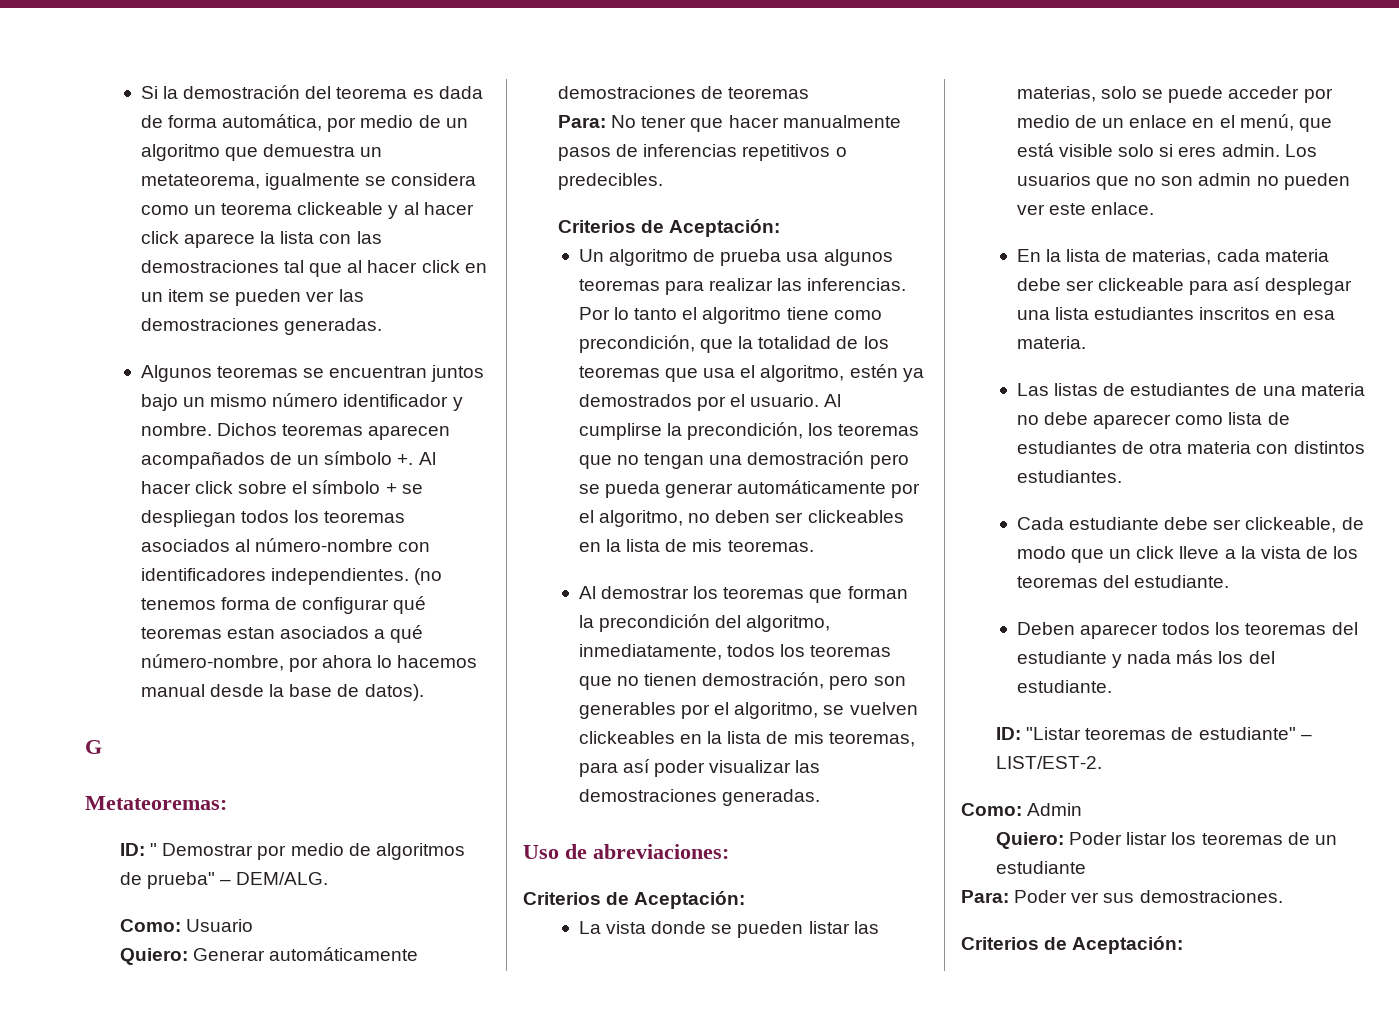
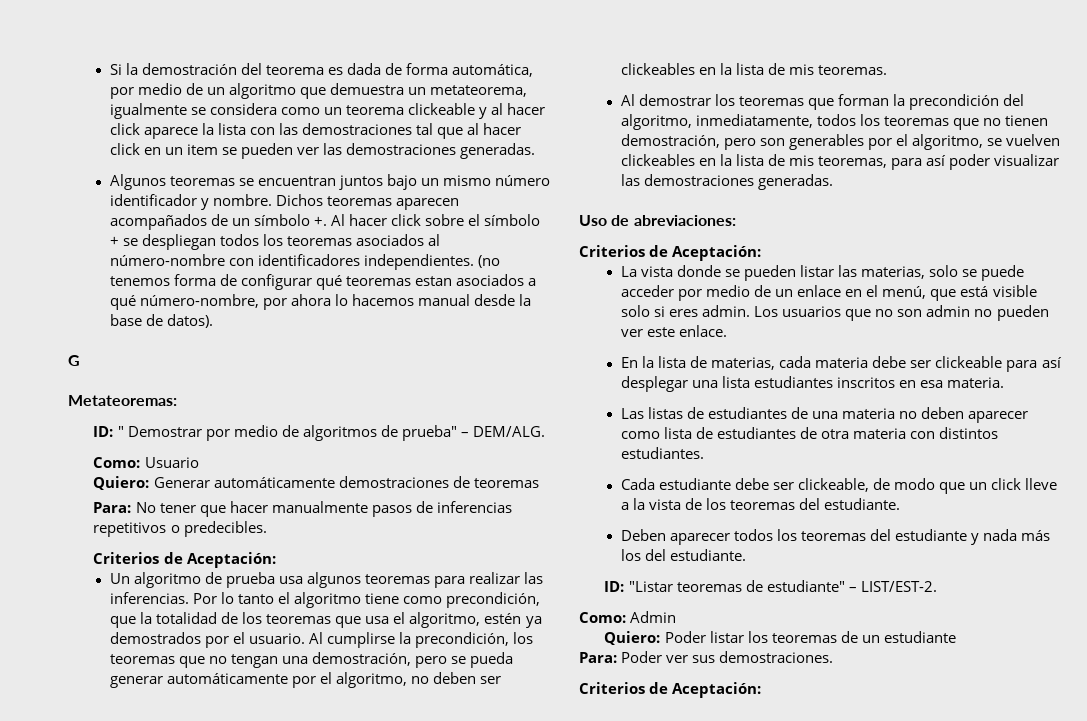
[747,451,865,465] demostración -> [312,652,412,666] demostración,
[1044,412,1089,425] debe -> [921,407,965,419] deben

